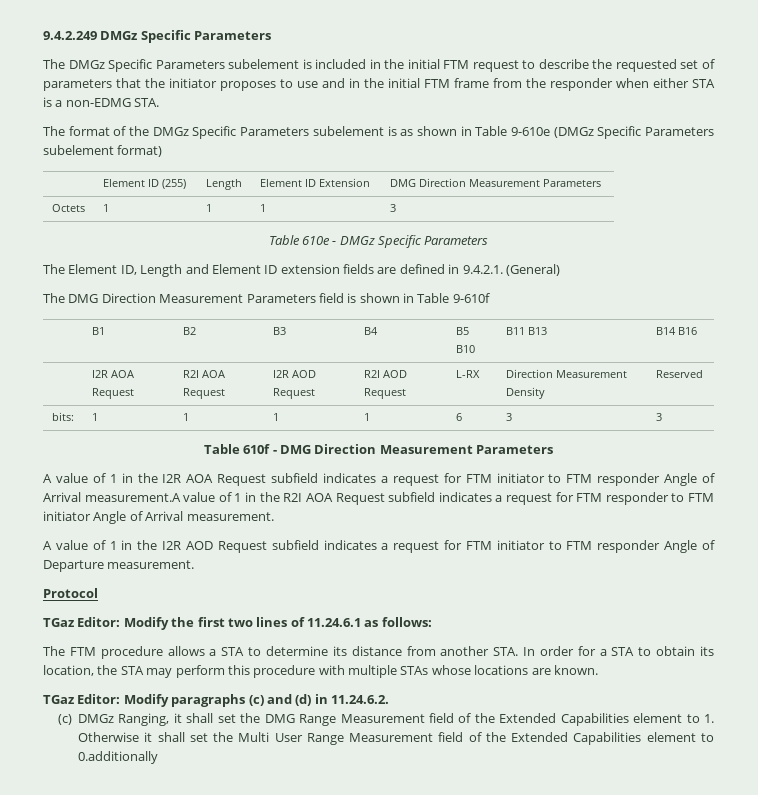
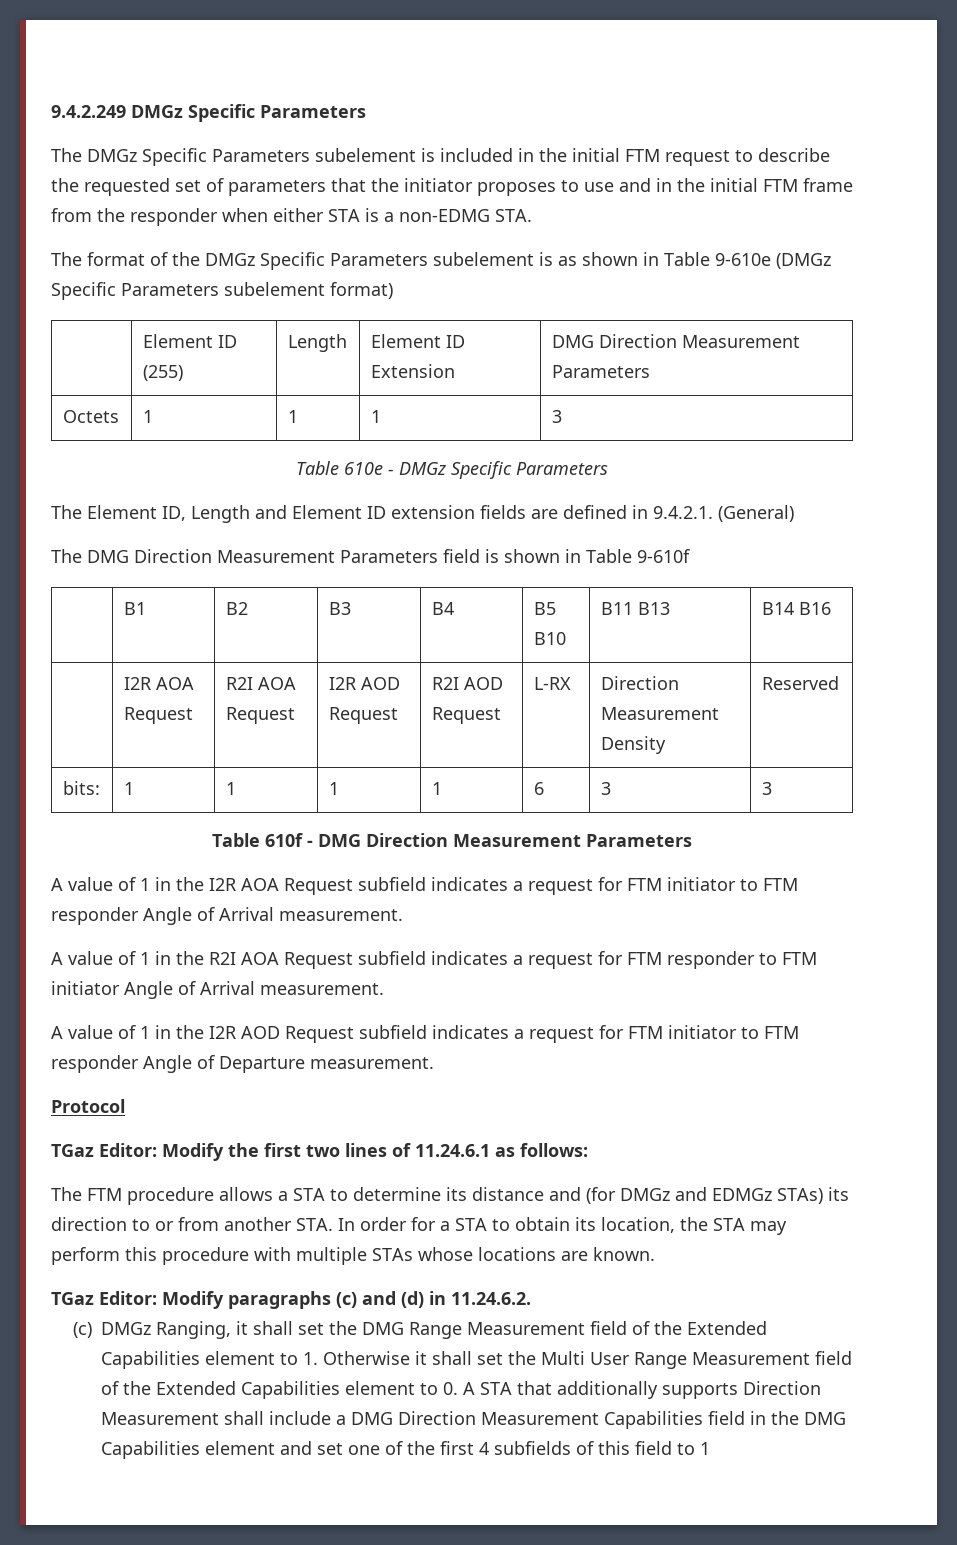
[84,493,181,502] measurement.A -> [279,909,403,921] [51,952,63,965] measurement. // A
(402, 651) none -> [549,1187,849,1204] [51,1217,174,1231] and (for DMGz and EDMGz STAs) its direction to or
[78,751,159,764] 0.additionally -> [443,1381,822,1399] [101,1411,847,1429] [101,1441,711,1459] 0. A STA that additionally supports Direction Measurement shall include a DMG Direction Measurement Capabilities field in the DMG Capabilities element and set one of the first 4 subfields of this field to 1

